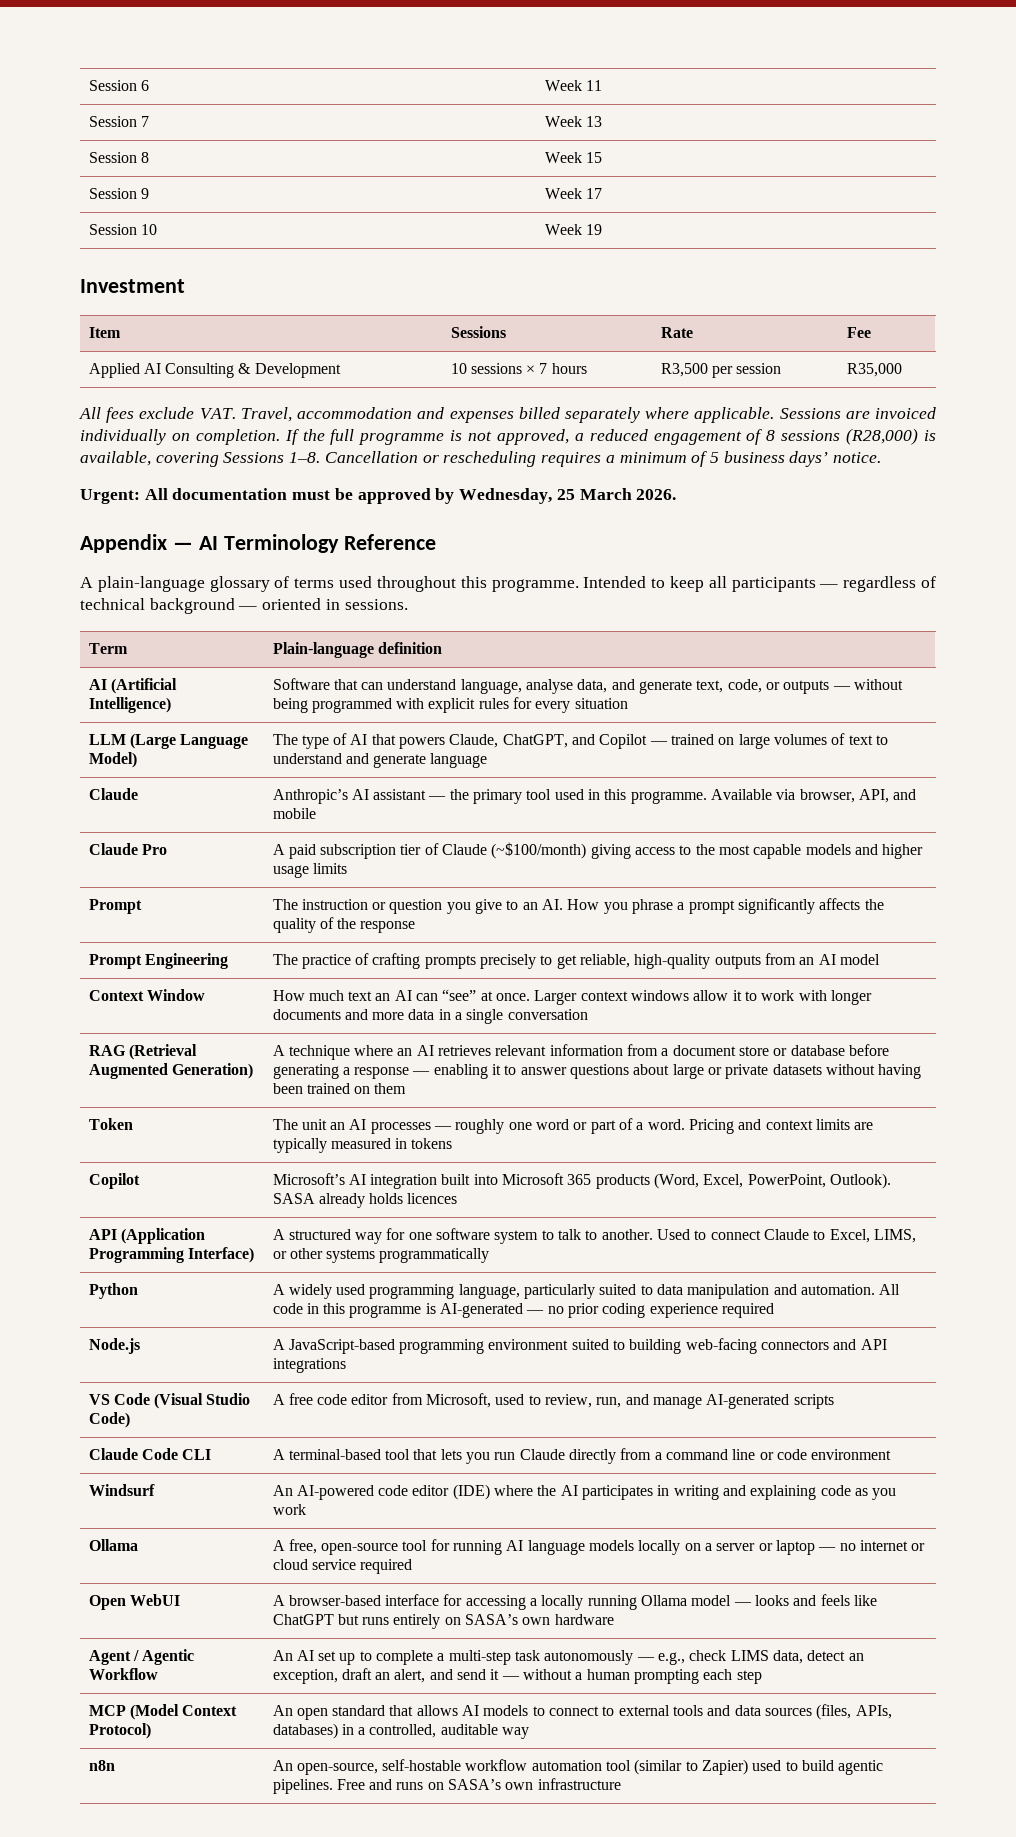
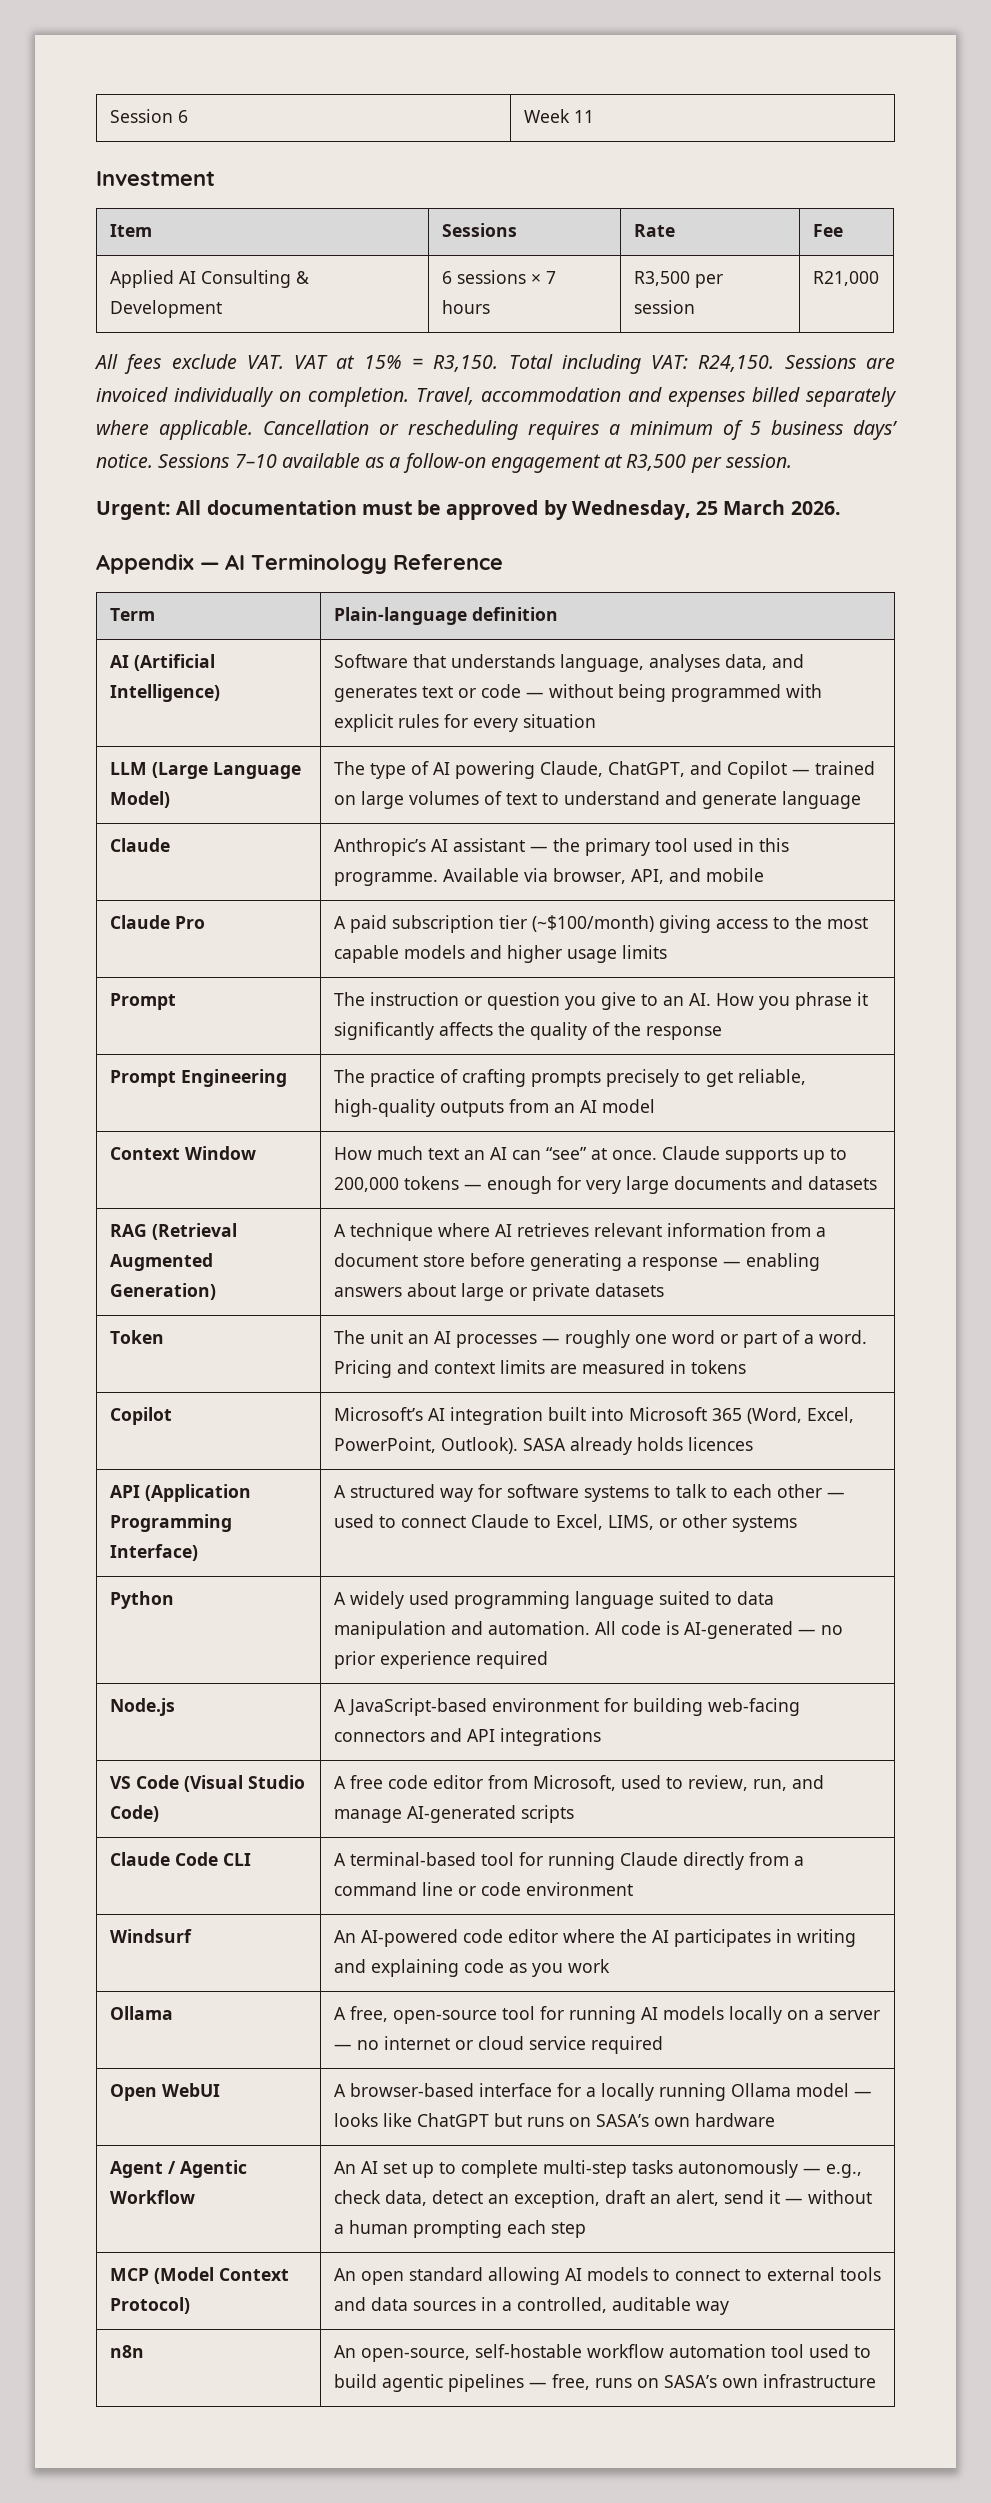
[88,116,149,127] [544,116,602,127] [88,152,149,163] [544,152,602,163] [88,188,149,199] [544,188,602,199] [88,224,157,235] [544,224,602,235] // Session 7 | Week 13 // Session 8 | Week 15 // Session 9 | Week 17 // Session 10 | Week 19 -> (594, 116) none
[450,363,467,374] 10 -> [441,271,452,284] 6
[846,363,902,377] R35,000 -> [812,271,879,286] R21,000
(236, 413) none -> [294,354,896,374] [96,387,409,407] VAT at 15% = R3,150. Total including VAT: R24,150. Sessions are invoiced individually on completion.
[779,407,936,419] [80,428,936,445] [80,451,321,467] Sessions are invoiced individually on completion. If the full programme is not approved, a reduced engagement of 8 sessions (R28,000) is available, covering Sessions 1–8. -> (253, 430) none
(882, 457) none -> [158,453,792,473] Sessions 7–10 available as a follow-on engagement at R3,500 per session.
[80,576,936,592] [80,598,408,614] // A plain-language glossary of terms used throughout this programme. Intended to keep all participants — regardless of technical background — oriented in sessions. -> (503, 562) none
[361,679,830,694] can understand language, analyse data, and generate text, code, or outputs -> [450,654,804,672] [333,684,521,702] understands language, analyses data, and generates text or code
[371,734,446,749] that powers -> [454,761,535,779] powering
[424,843,488,855] of Claude -> (527, 922) none
[677,900,735,914] a prompt -> [856,992,868,1006] it
[534,990,872,1005] [272,1009,588,1024] Larger context windows allow it to work with longer documents and more data in a single conversation -> [661,1146,847,1164] [333,1176,877,1194] Claude supports up to 200,000 tokens — enough for very large documents and datasets
[397,1048,413,1056] an -> (490, 1230) none
[773,1045,845,1056] or database -> (465, 1261) none
[492,1064,630,1079] it to answer questions -> [333,1287,402,1297] answers
[825,1064,922,1079] [272,1083,407,1094] without having been trained on them -> (664, 1290) none
[272,1138,327,1153] typically -> (577, 1369) none
[595,1174,650,1189] products -> (742, 1414) none
[408,1228,691,1244] one software system to talk to another. Used -> [506,1484,845,1502] [333,1514,374,1528] software systems to talk to each other — used
[379,1248,490,1263] programmatically -> (797, 1524) none
[458,1284,596,1299] language, particularly -> [574,1591,654,1609] language
[306,1303,422,1318] in this programme -> (661, 1628) none
[602,1303,646,1318] coding -> (375, 1660) none
[399,1339,626,1354] programming environment suited to -> [491,1698,628,1712] environment for
[413,1449,516,1464] that lets you run -> [518,1852,615,1870] for running
[452,1484,490,1500] (IDE) -> (558, 1936) none
[527,1540,585,1555] language -> (658, 2013) none
[758,1540,815,1555] or laptop -> (880, 2015) none
[465,1595,526,1610] accessing -> (581, 2090) none
[793,1594,850,1606] and feels -> (378, 2120) none
[393,1614,441,1629] entirely -> (564, 2122) none
[437,1650,541,1665] a multi-step task -> [542,2160,673,2178] multi-step tasks
[730,1650,769,1661] LIMS -> (381, 2197) none
[429,1669,453,1680] and -> (719, 2198) none
[389,1705,458,1716] that allows -> [487,2267,560,2285] allowing
[816,1704,892,1720] [272,1723,338,1739] (files, APIs, databases) -> (476, 2306) none
[634,1759,749,1775] (similar to Zapier) -> (804, 2351) none
[272,1779,393,1794] pipelines. Free and -> [447,2374,590,2392] pipelines — free,

